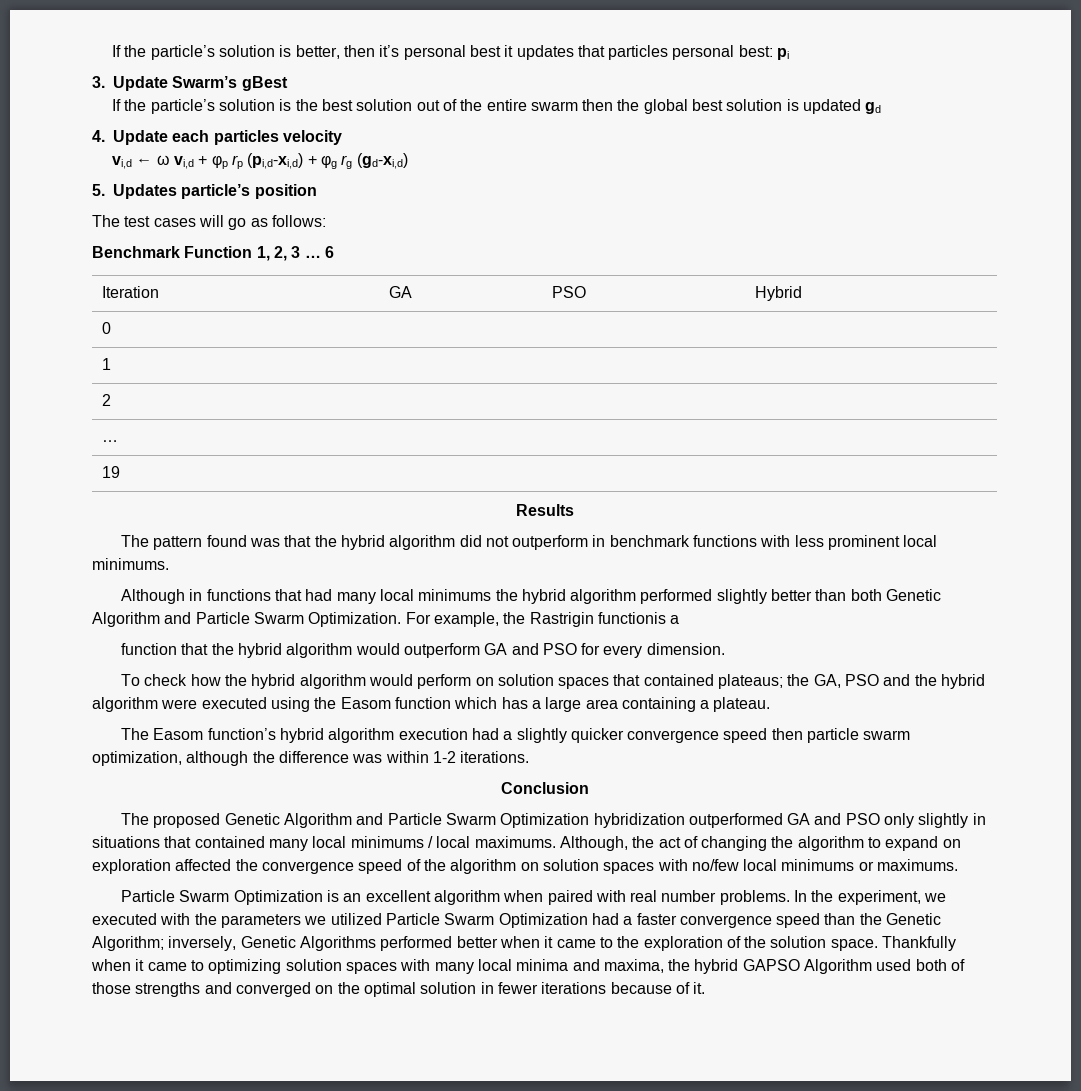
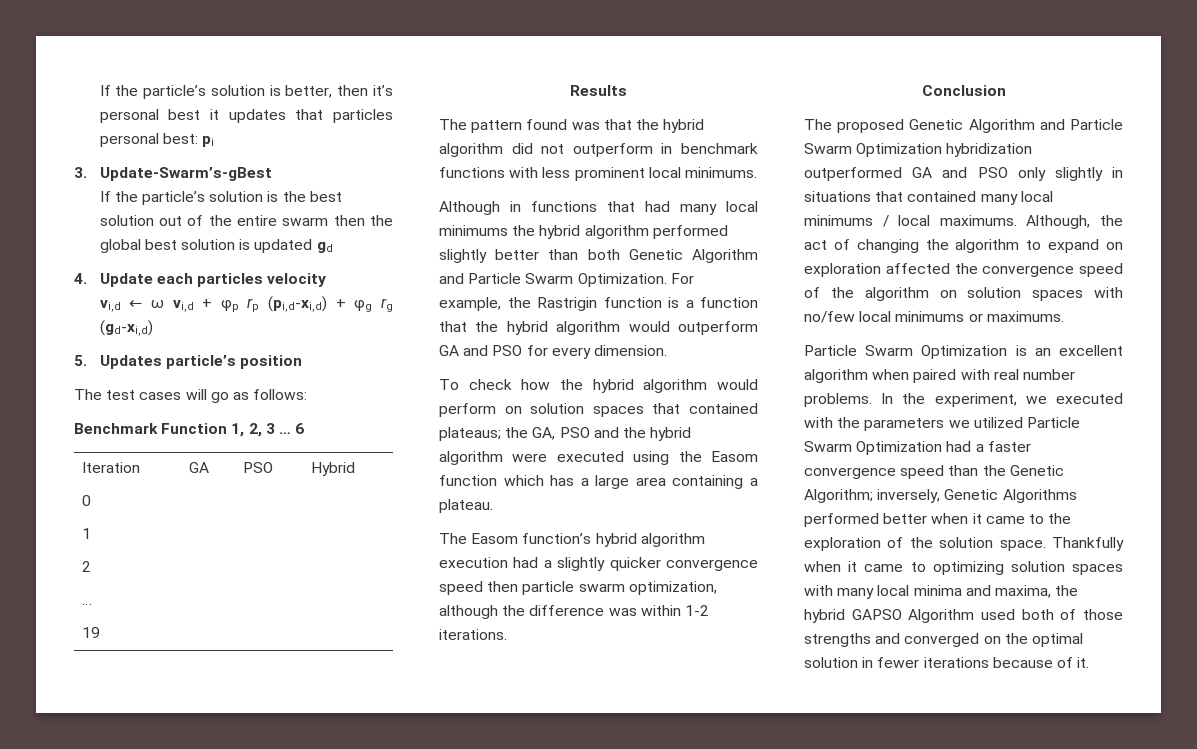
[113,76,288,91] Update Swarm’s gBest -> [99,167,272,181] Update-Swarm’s-gBest
[597,612,680,624] functionis a // -> [603,297,694,308] function is a

